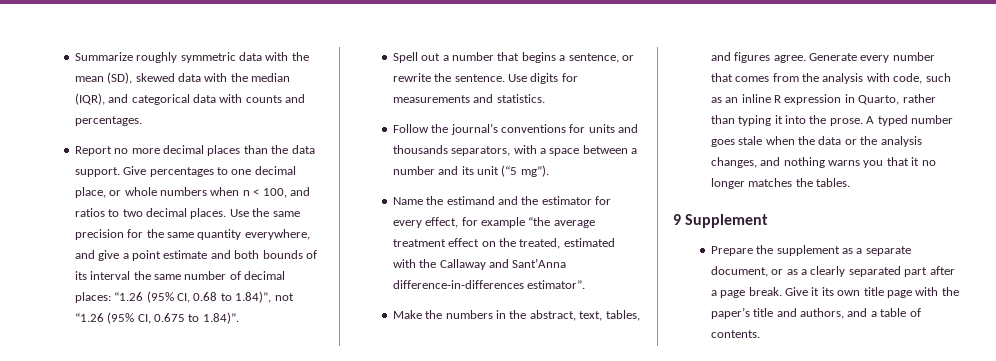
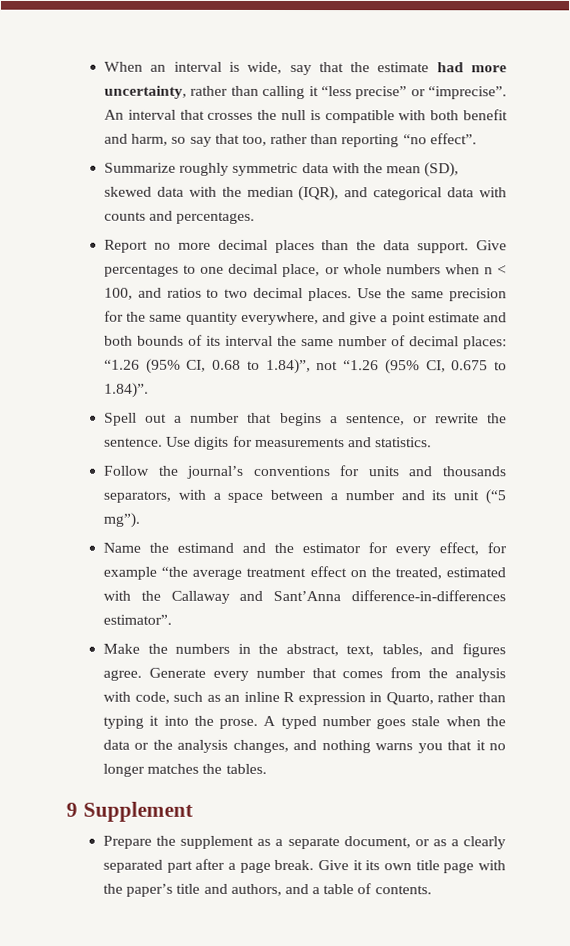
(74, 56) none -> [103,61,508,76] [103,85,507,100] [103,109,509,124] [103,133,477,148] When an interval is wide, say that the estimate had more uncertainty, rather than calling it “less precise” or “imprecise”. An interval that crosses the null is compatible with both benefit and harm, so say that too, rather than reporting “no effect”. //

